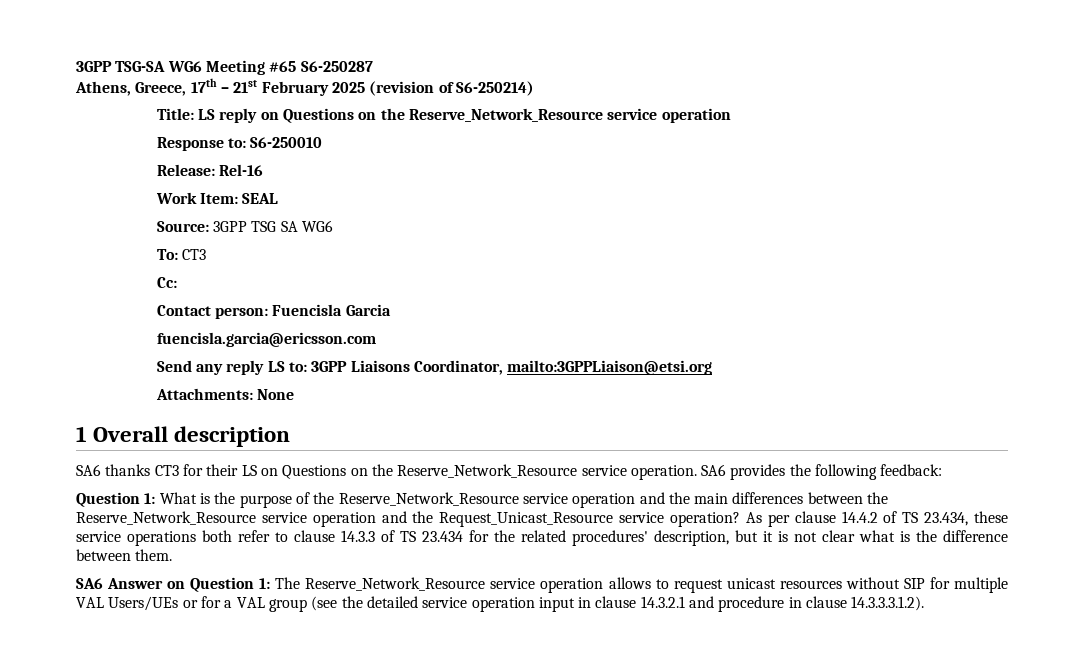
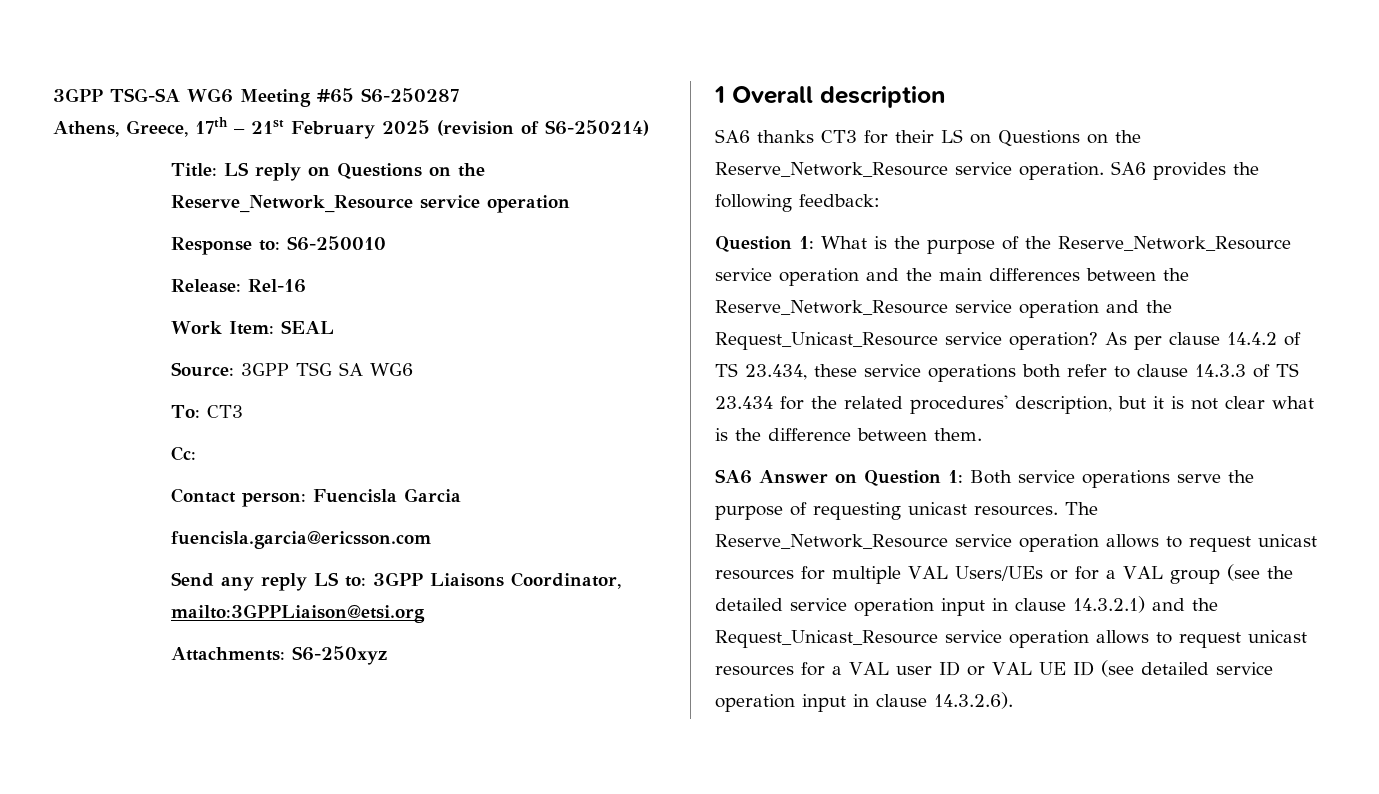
[155,388,295,400] Attachments: None -> [171,646,388,665] Attachments: S6-250xyz
(271, 583) none -> [970,470,1254,488] [715,502,1058,520] Both service operations serve the purpose of requesting unicast resources.
[845,577,925,589] without SIP -> (794, 574) none
[640,596,925,612] 14.3.2.1 and procedure in clause 14.3.3.3.1.2). -> [1073,596,1218,613] [715,630,1307,648] [715,660,1273,677] [715,692,1013,712] 14.3.2.1) and the Request_Unicast_Resource service operation allows to request unicast resources for a VAL user ID or VAL UE ID (see detailed service operation input in clause 14.3.2.6).

